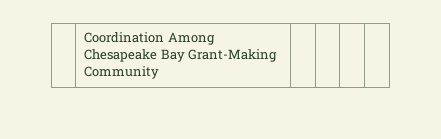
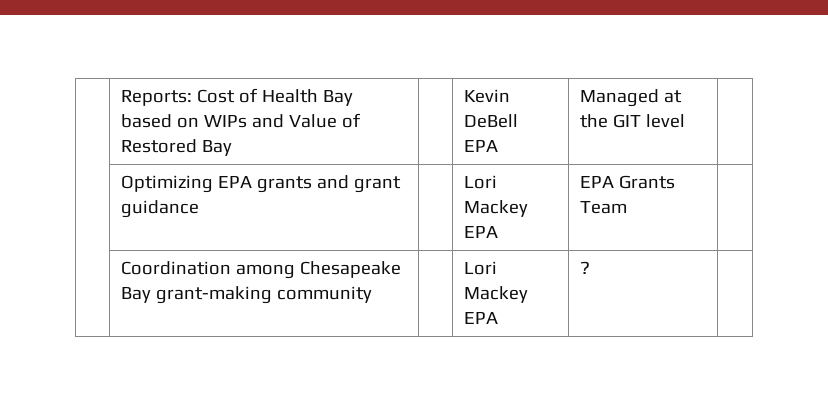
(84, 37) none -> [121,88,354,106] [121,113,362,128] [121,139,233,156] [464,89,511,103] [464,114,519,128] [464,140,499,152] [580,89,683,107] [580,114,686,128] [121,175,402,193] [121,200,200,218] [464,175,498,189] [464,200,529,217] [464,226,499,238] [580,175,676,189] [580,201,628,214] | Reports: Cost of Health Bay based on WIPs and Value of Restored Bay | | Kevin DeBell EPA | Managed at the GIT level | // | Optimizing EPA grants and grant guidance | | Lori Mackey EPA | EPA Grants Team | //
[167,32,215,45] Among -> [236,264,296,279] among
[188,49,278,62] [84,66,160,79] Grant-Making Community | | | -> [156,286,373,304] [464,261,498,275] [464,286,529,303] [464,312,499,324] [580,261,591,274] grant-making community | | Lori Mackey EPA | ?

